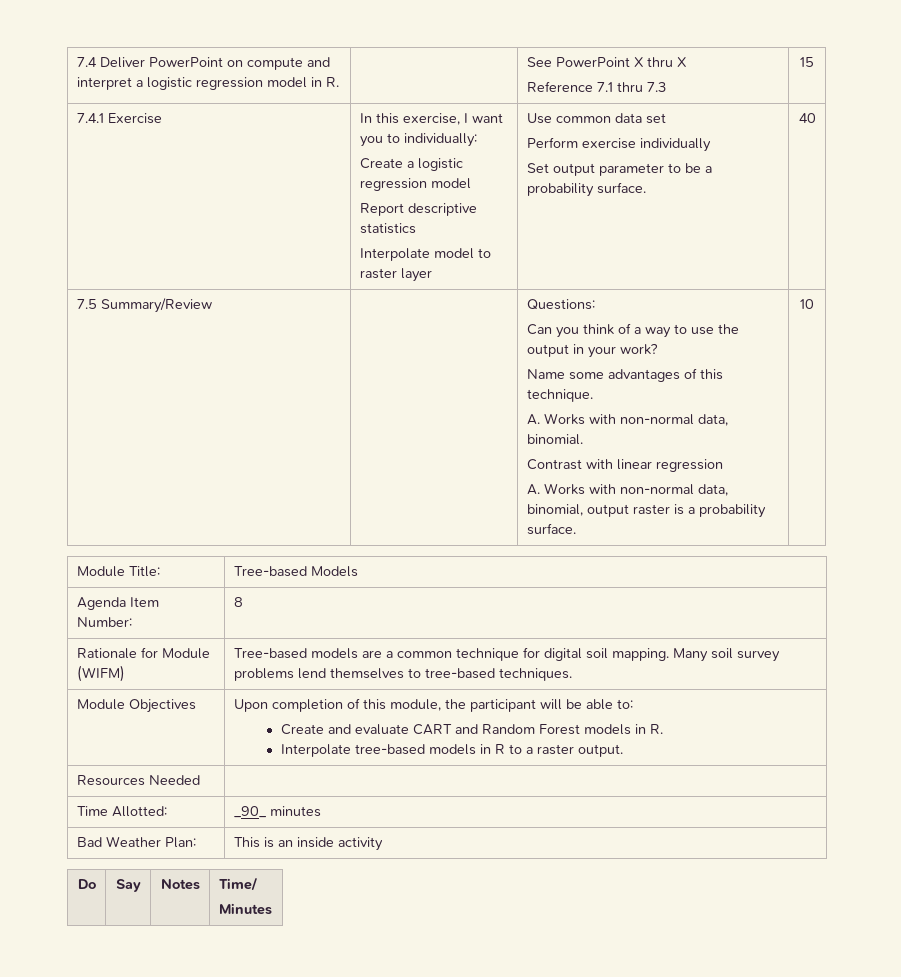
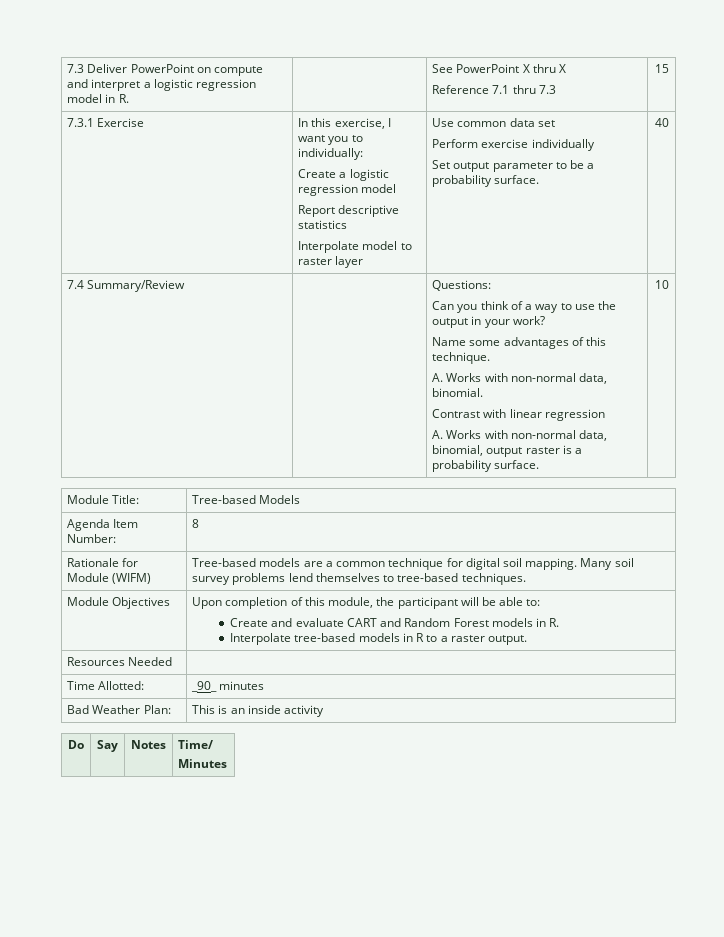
[76,57,97,67] 7.4 -> [67,64,85,73] 7.3
[76,113,104,123] 7.4.1 -> [67,118,95,127] 7.3.1
[76,299,97,309] 7.5 -> [67,280,85,289] 7.4

